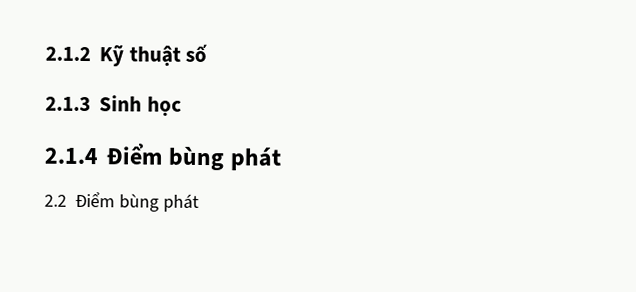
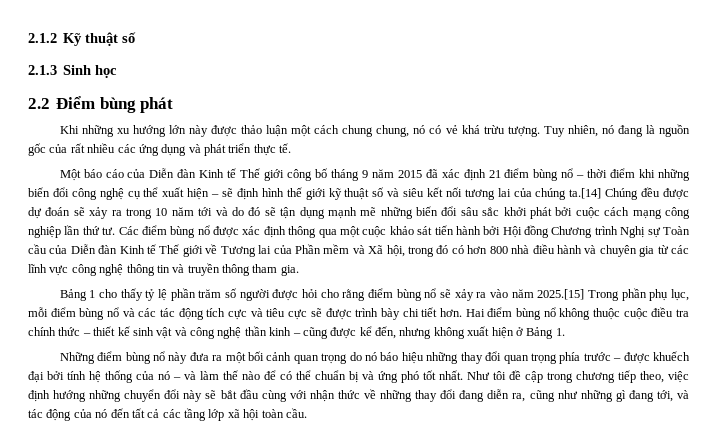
[44,147,98,165] 2.1.4 -> [28,98,50,109] 2.2
[44,191,199,212] 2.2 Điểm bùng phát -> [59,124,690,137] [28,143,292,156] [59,168,690,181] [28,187,690,200] [28,206,690,219] [28,225,690,238] [28,244,689,257] [28,263,299,276] [59,288,689,301] [28,307,690,320] [28,326,565,339] [59,351,690,364] [28,370,689,383] [28,389,690,402] [28,408,307,421] Khi những xu hướng lớn này được thảo luận một cách chung chung, nó có vẻ khá trừu tượng. Tuy nhiên, nó đang là nguồn gốc của rất nhiều các ứng dụng và phát triển thực tế. // Một báo cáo của Diễn đàn Kinh tế Thế giới công bố tháng 9 năm 2015 đã xác định 21 điểm bùng nổ – thời điểm khi những biến đổi công nghệ cụ thể xuất hiện – sẽ định hình thế giới kỹ thuật số và siêu kết nối tương lai của chúng ta.[14] Chúng đều được dự đoán sẽ xảy ra trong 10 năm tới và do đó sẽ tận dụng mạnh mẽ những biến đổi sâu sắc khởi phát bởi cuộc cách mạng công nghiệp lần thứ tư. Các điểm bùng nổ được xác định thông qua một cuộc khảo sát tiến hành bởi Hội đồng Chương trình Nghị sự Toàn cầu của Diễn đàn Kinh tế Thế giới về Tương lai của Phần mềm và Xã hội, trong đó có hơn 800 nhà điều hành và chuyên gia từ các lĩnh vực công nghệ thông tin và truyền thông tham gia. // Bảng 1 cho thấy tỷ lệ phần trăm số người được hỏi cho rằng điểm bùng nổ sẽ xảy ra vào năm 2025.[15] Trong phần phụ lục, mỗi điểm bùng nổ và các tác động tích cực và tiêu cực sẽ được trình bày chi tiết hơn. Hai điểm bùng nổ không thuộc cuộc điều tra chính thức – thiết kế sinh vật và công nghệ thần kinh – cũng được kể đến, nhưng không xuất hiện ở Bảng 1. // Những điểm bùng nổ này đưa ra một bối cảnh quan trọng do nó báo hiệu những thay đổi quan trọng phía trước – được khuếch đại bởi tính hệ thống của nó – và làm thế nào để có thể chuẩn bị và ứng phó tốt nhất. Như tôi đề cập trong chương tiếp theo, việc định hướng những chuyển đổi này sẽ bắt đầu cùng với nhận thức về những thay đổi đang diễn ra, cũng như những gì đang tới, và tác động của nó đến tất cả các tầng lớp xã hội toàn cầu.

